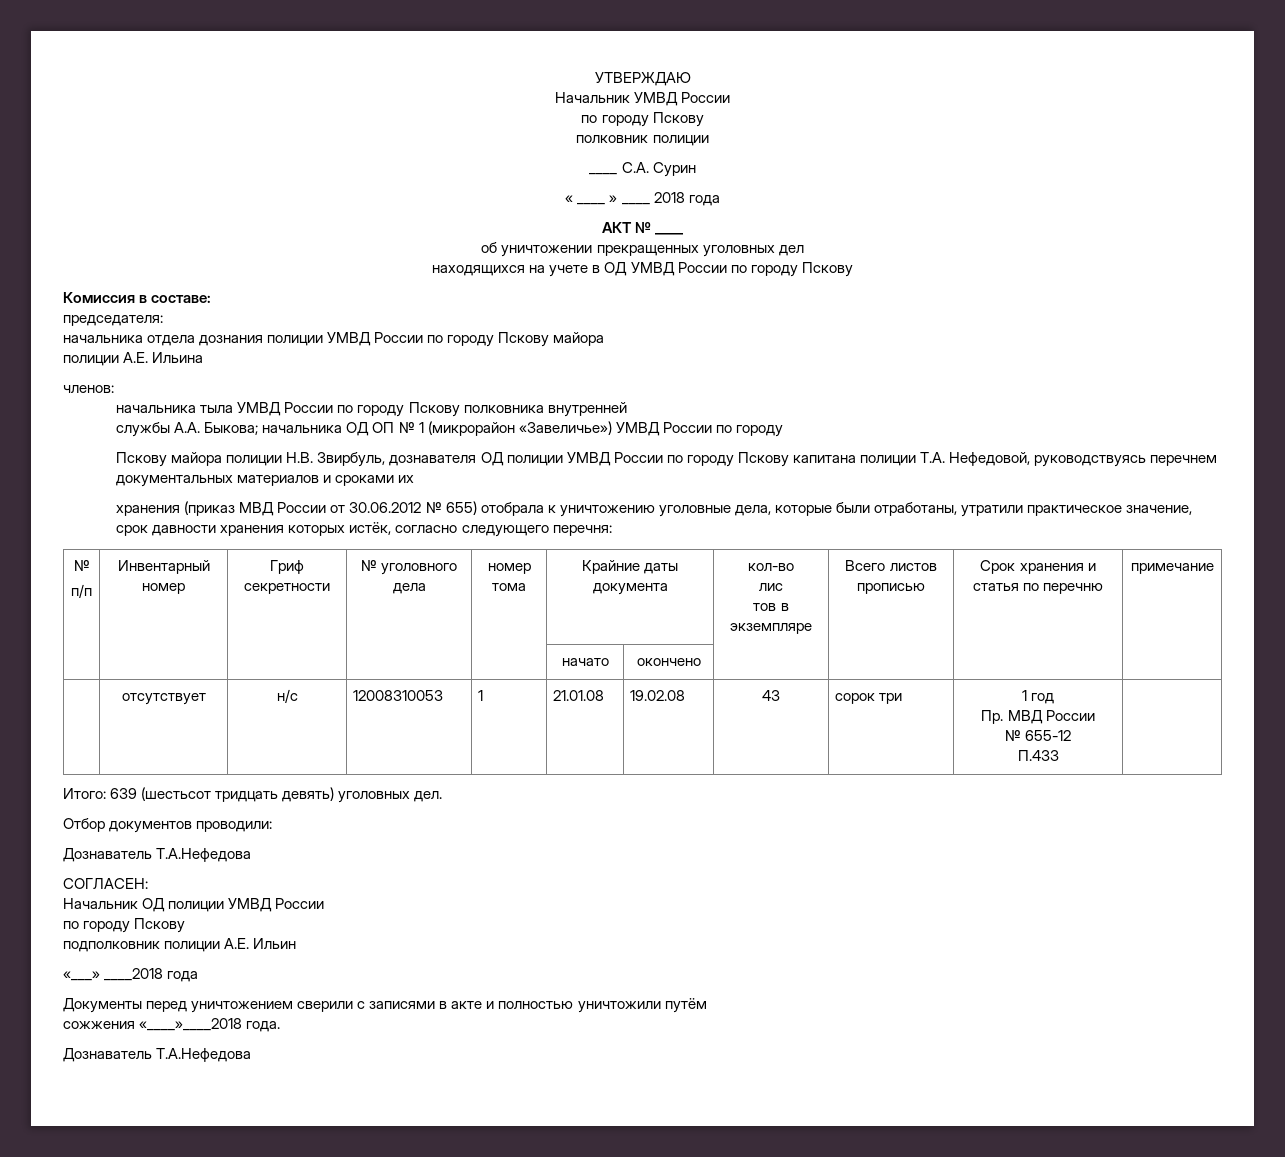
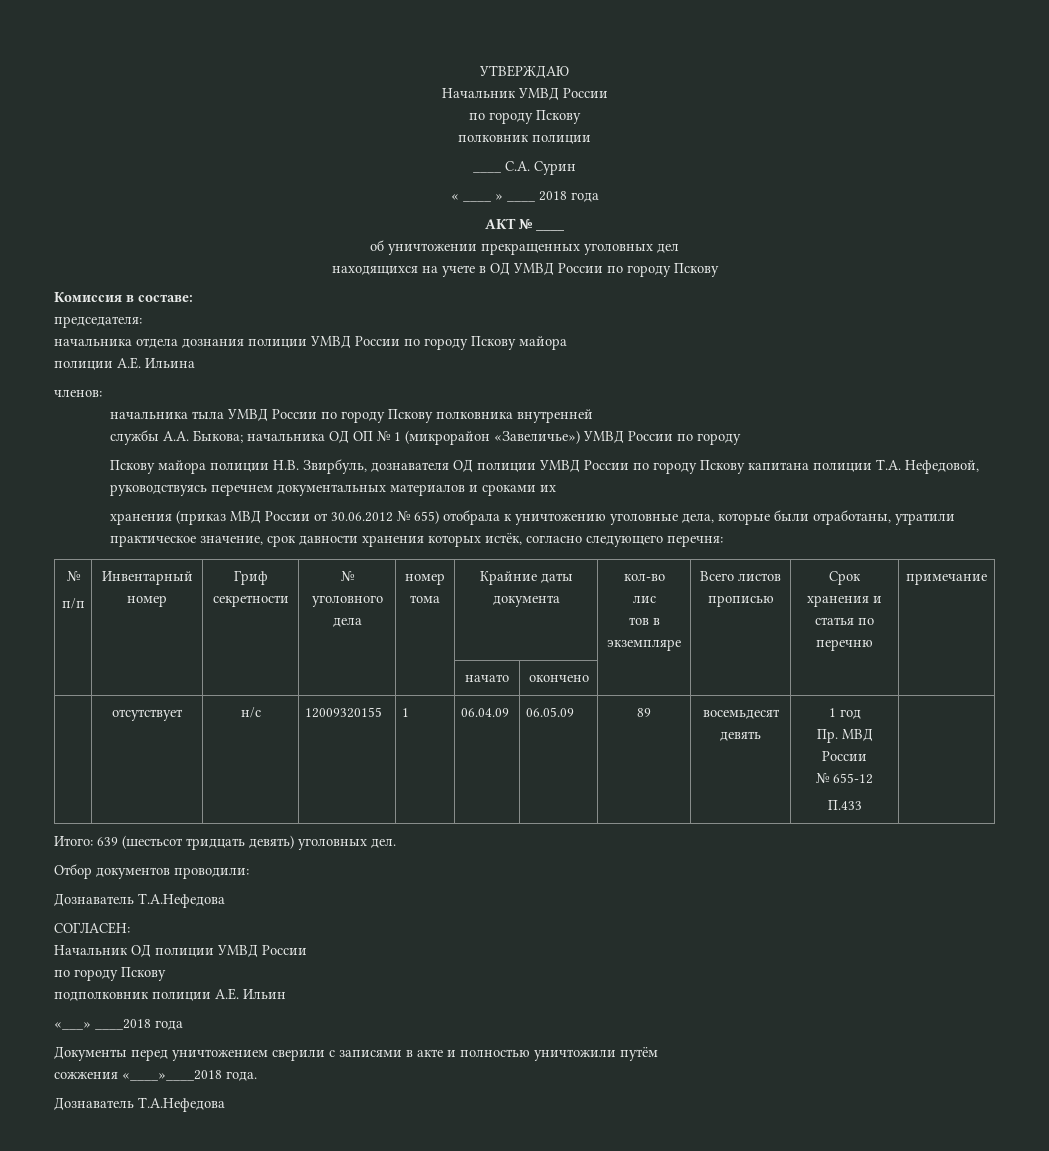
[353,690,444,701] [478,690,484,701] [553,690,605,701] [630,690,686,701] [762,690,780,701] [835,693,903,704] 12008310053 | 1 | 21.01.08 | 19.02.08 | 43 | сорок три -> [304,707,382,718] [401,708,409,717] [460,708,509,717] [525,707,574,717] [637,708,651,717] [702,709,780,719] [720,731,761,741] 12009320155 | 1 | 06.04.09 | 06.05.09 | 89 | восемьдесят девять

